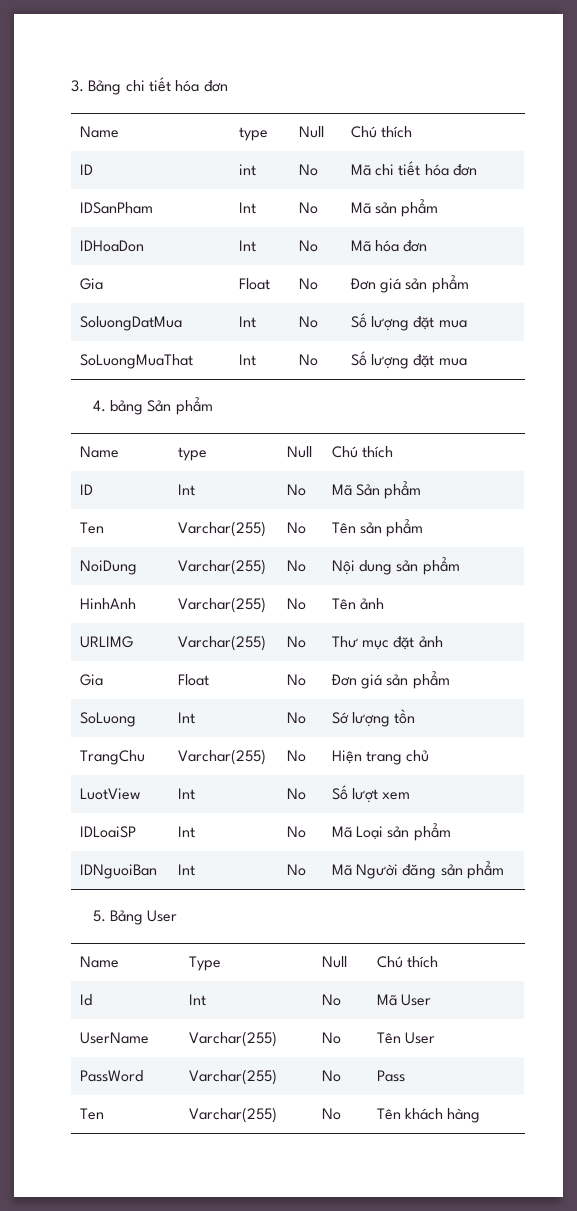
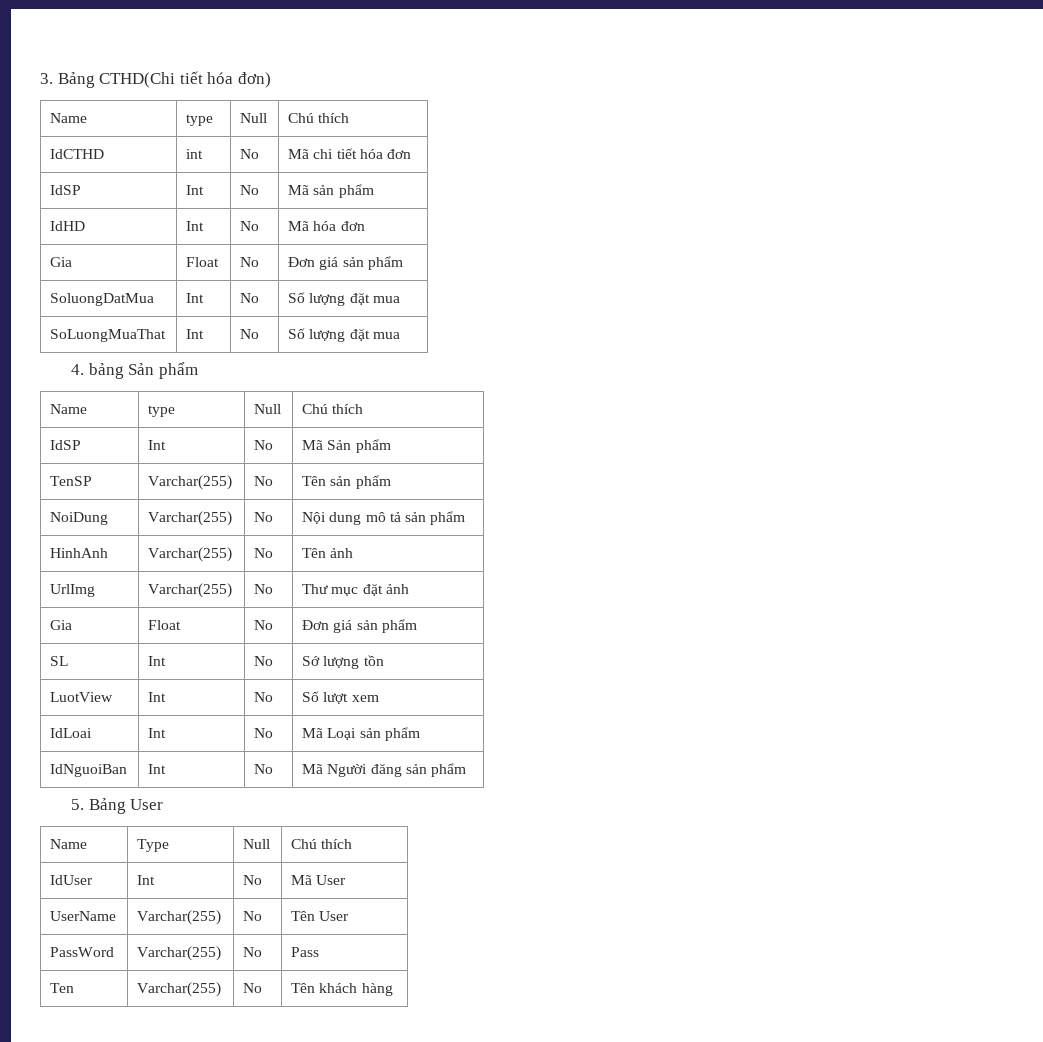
[125,77,228,92] [79,126,119,138] [238,127,268,141] [298,126,324,138] [350,126,413,138] [79,164,93,175] chi tiết hóa đơn // Name | type | Null | Chú thích // ID -> [99,71,271,88] [50,113,88,123] [186,114,214,126] [240,113,268,123] [288,113,350,123] [50,149,105,159] CTHD(Chi tiết hóa đơn) // Name | type | Null | Chú thích // IdCTHD
[79,202,153,214] IDSanPham -> [50,185,82,195] IdSP
[79,240,144,252] IDHoaDon -> [50,221,86,231] IdHD
[79,484,93,495] ID -> [50,440,82,450] IdSP
[79,522,104,534] Ten -> [50,476,93,486] TenSP
(393, 567) none -> [365,512,401,522] mô tả
[79,636,133,648] URLIMG -> [50,584,96,597] UrlImg
[79,712,136,727] SoLuong -> [50,656,69,666] SL
[79,750,145,765] [177,749,266,765] [286,750,306,762] [331,750,430,765] // TrangChu | Varchar(255) | No | Hiện trang chủ -> (384, 660) none
[79,826,136,838] IDLoaiSP -> [50,728,93,738] IdLoai
[79,864,157,879] IDNguoiBan -> [50,764,128,777] IdNguoiBan
[79,994,92,1006] Id -> [50,875,94,885] IdUser

